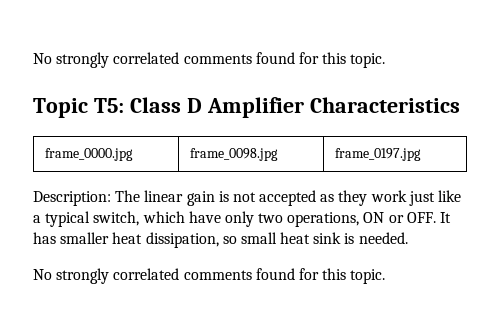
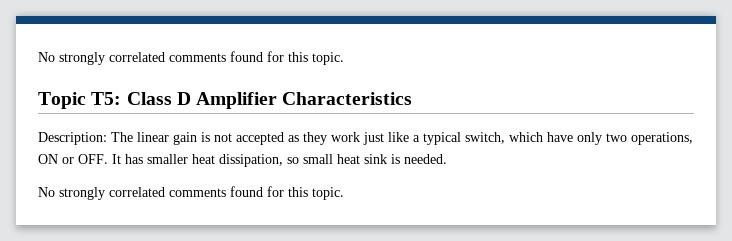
[45,148,134,161] [190,148,279,161] [335,148,422,161] // frame_0000.jpg | frame_0098.jpg | frame_0197.jpg -> (413, 98) none

